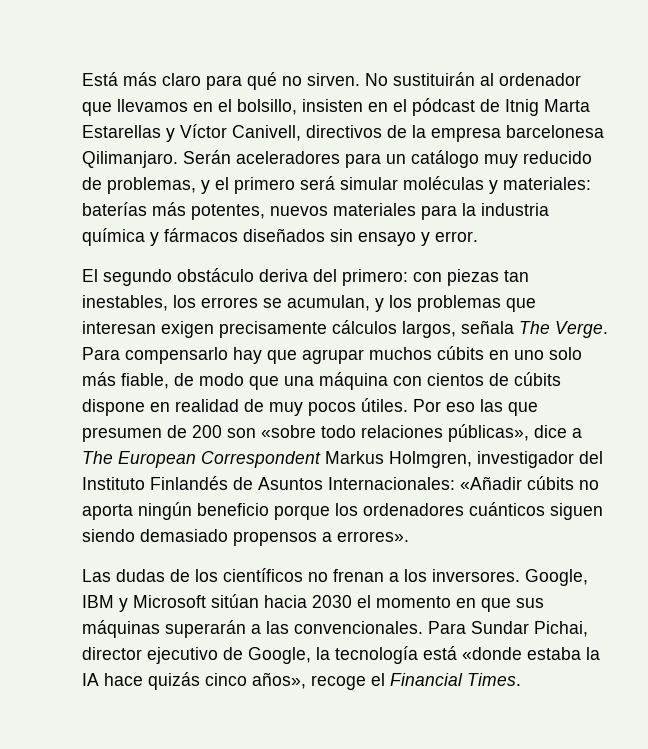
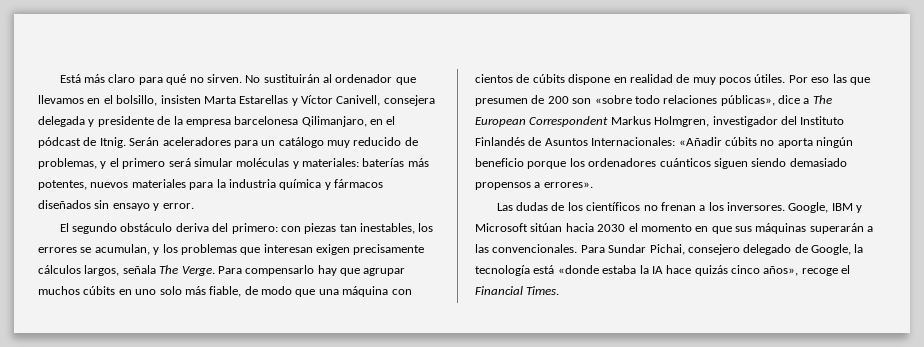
[368,98,539,116] en el pódcast de Itnig -> (201, 99) none
[306,125,604,142] [82,151,178,168] directivos de la empresa barcelonesa Qilimanjaro. -> [383,95,435,106] [38,116,396,127] [38,137,126,148] consejera delegada y presidente de la empresa barcelonesa Qilimanjaro, en el pódcast de Itnig.
[82,647,218,664] director ejecutivo -> [687,244,792,255] consejero delegado

